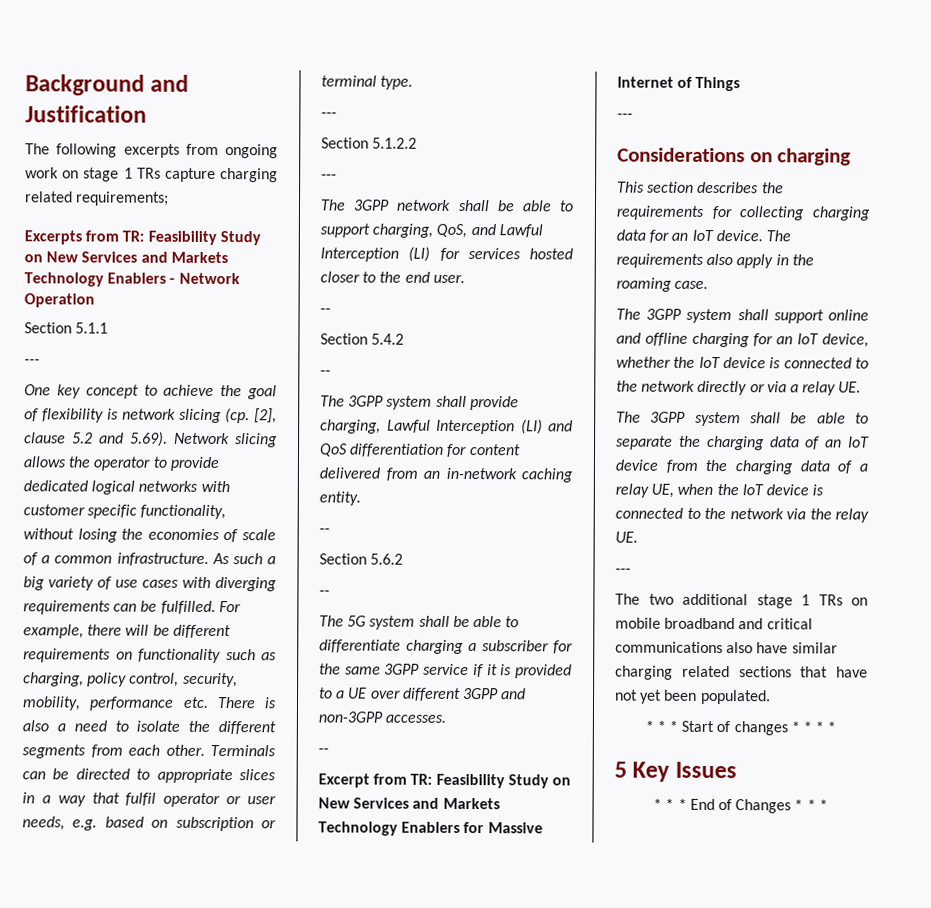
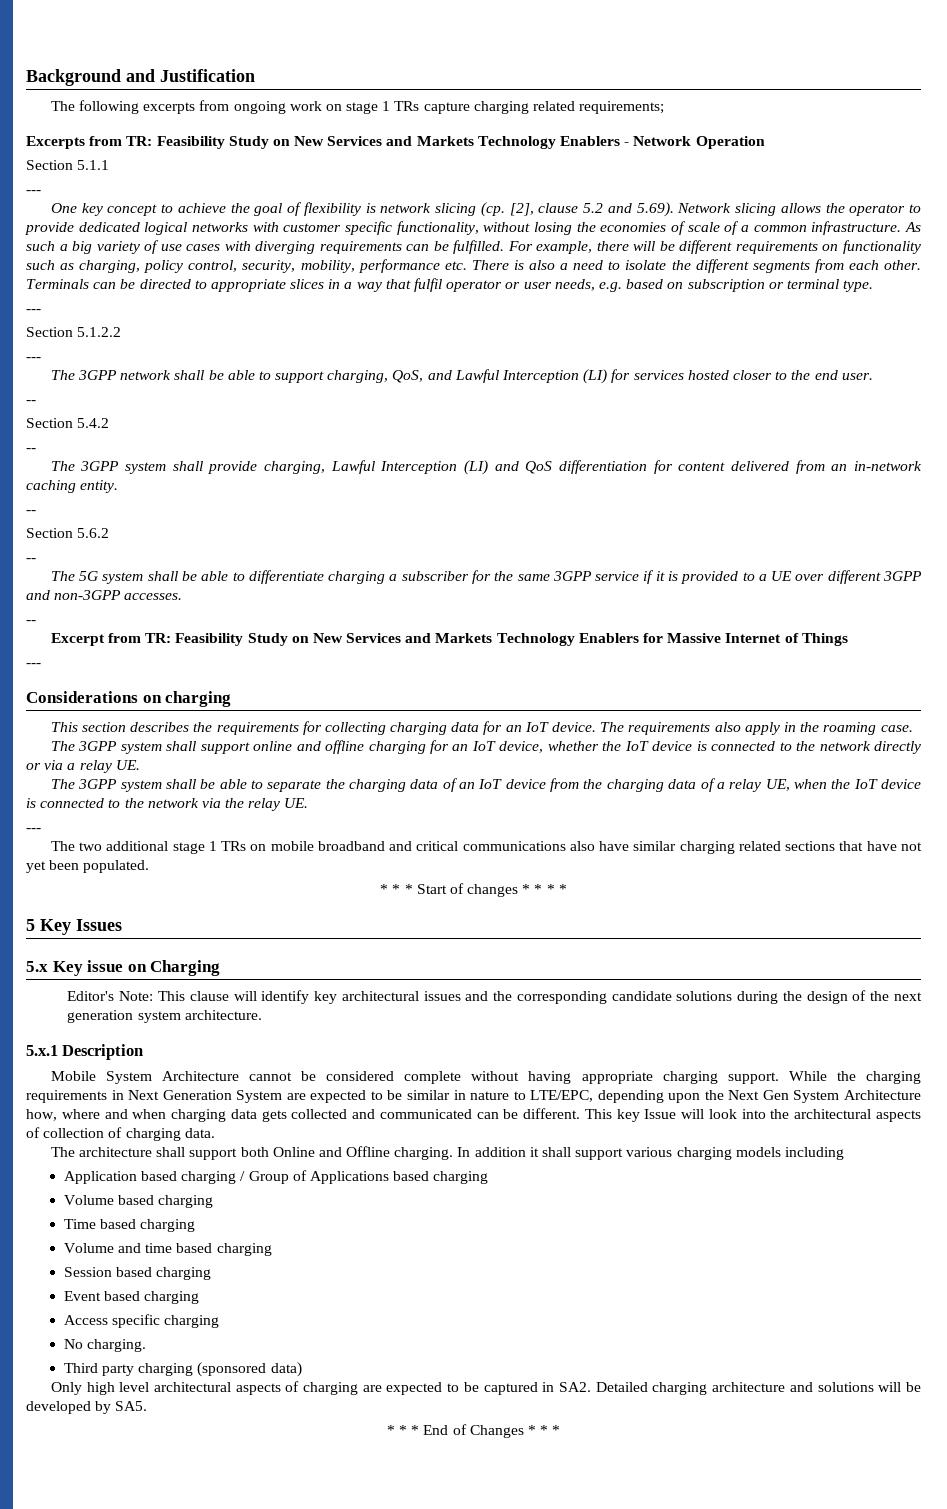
(737, 770) none -> [26,960,221,976] [67,990,923,1004] [67,1010,262,1023] [26,1044,144,1060] [50,1071,921,1084] [26,1090,921,1103] [26,1108,922,1122] [26,1127,215,1141] [50,1146,844,1160] [63,1170,489,1184] [63,1195,214,1208] [63,1219,196,1232] [63,1243,272,1256] [63,1267,212,1280] [63,1291,200,1304] [63,1314,220,1328] [63,1339,146,1352] [63,1362,302,1377] [50,1381,921,1395] [26,1401,148,1414] // 5.x Key issue on Charging // Editor's Note: This clause will identify key architectural issues and the corresponding candidate solutions during the design of the next generation system architecture. // 5.x.1 Description // Mobile System Architecture cannot be considered complete without having appropriate charging support. While the charging requirements in Next Generation System are expected to be similar in nature to LTE/EPC, depending upon the Next Gen System Architecture how, where and when charging data gets collected and communicated can be different. This key Issue will look into the architectural aspects of collection of charging data. // The architecture shall support both Online and Offline charging. In addition it shall support various charging models including // Application based charging / Group of Applications based charging // Volume based charging // Time based charging // Volume and time based charging // Session based charging // Event based charging // Access specific charging // No charging. // Third party charging (sponsored data) // Only high level architectural aspects of charging are expected to be captured in SA2. Detailed charging architecture and solutions will be developed by SA5.

